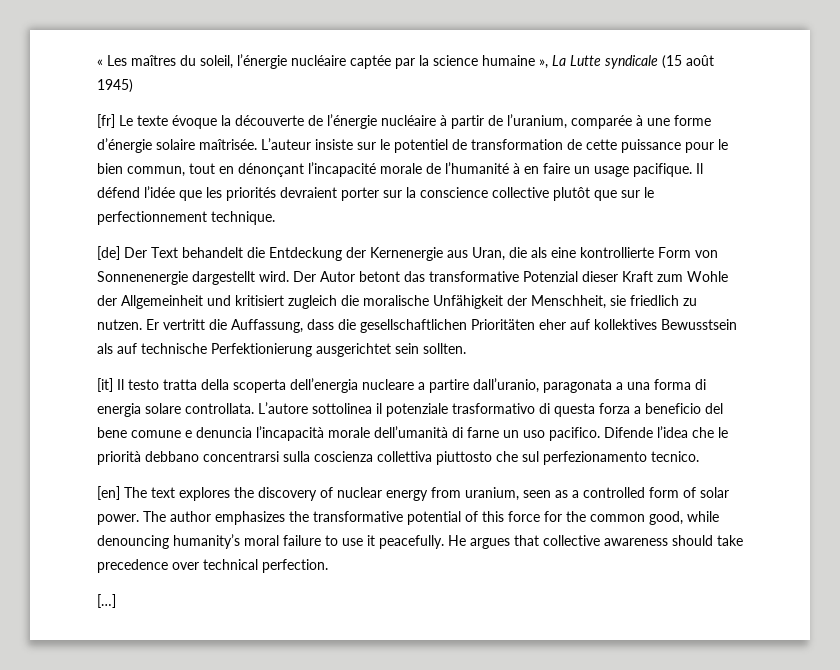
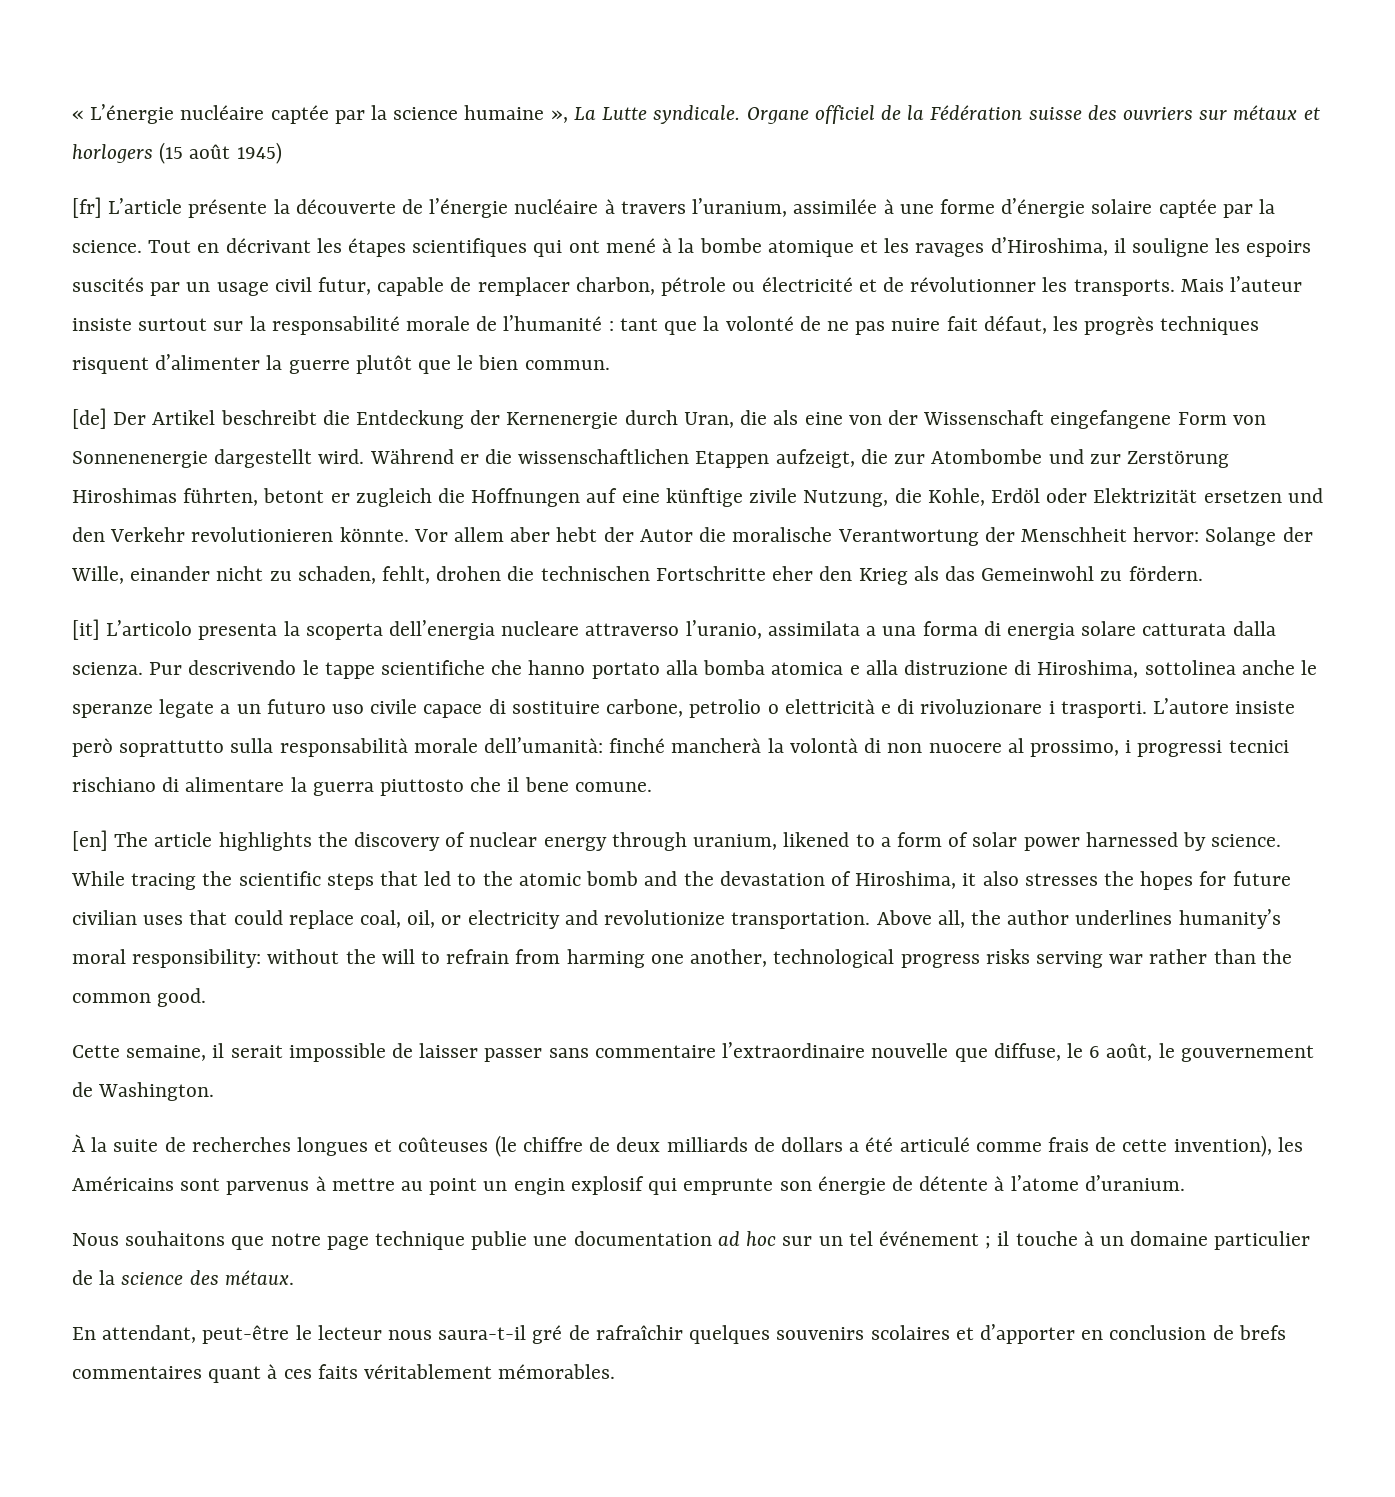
[107,54,287,69] Les maîtres du soleil, l’énergie -> [90,104,175,124] L’énergie
[605,55,658,69] syndicale -> [653,105,1320,124] [72,144,153,163] syndicale. Organe officiel de la Fédération suisse des ouvriers sur métaux et horlogers
[119,115,217,129] Le texte évoque -> [108,198,268,218] L’article présente
[451,114,632,129] partir de l’uranium, comparée -> [620,198,878,217] travers l’uranium, assimilée
[199,138,728,153] [97,162,703,177] [97,186,654,201] [97,211,275,225] maîtrisée. L’auteur insiste sur le potentiel de transformation de cette puissance pour le bien commun, tout en dénonçant l’incapacité morale de l’humanité à en faire un usage pacifique. Il défend l’idée que les priorités devraient porter sur la conscience collective plutôt que sur le perfectionnement technique. -> [1158,199,1275,218] [72,237,1312,257] [72,276,1302,296] [72,315,1260,335] [72,354,610,374] captée par la science. Tout en décrivant les étapes scientifiques qui ont mené à la bombe atomique et les ravages d’Hiroshima, il souligne les espoirs suscités par un usage civil futur, capable de remplacer charbon, pétrole ou électricité et de révolutionner les transports. Mais l’auteur insiste surtout sur la responsabilité morale de l’humanité : tant que la volonté de ne pas nuire fait défaut, les progrès techniques risquent d’alimenter la guerre plutôt que le bien commun.
[151,247,243,258] Text behandelt -> [152,410,317,425] Artikel beschreibt
[447,250,468,258] aus -> [624,410,678,425] durch
[580,247,654,258] kontrollierte -> [848,410,1172,429] von der Wissenschaft eingefangene
[293,271,728,282] [97,295,697,309] [97,319,737,333] [97,343,466,357] [97,378,612,393] Der Autor betont das transformative Potenzial dieser Kraft zum Wohle der Allgemeinheit und kritisiert zugleich die moralische Unfähigkeit der Menschheit, sie friedlich zu nutzen. Er vertritt die Auffassung, dass die gesellschaftlichen Prioritäten eher auf kollektives Bewusstsein als auf technische Perfektionierung ausgerichtet sein sollten. // [it] Il testo tratta della scoperta dell’energia nucleare a partire dall’uranio, paragonata -> [369,449,1229,468] [72,488,1323,507] [72,527,1313,546] [71,566,1203,585] [72,619,860,640] Während er die wissenschaftlichen Etappen aufzeigt, die zur Atombombe und zur Zerstörung Hiroshimas führten, betont er zugleich die Hoffnungen auf eine künftige zivile Nutzung, die Kohle, Erdöl oder Elektrizität ersetzen und den Verkehr revolutionieren könnte. Vor allem aber hebt der Autor die moralische Verantwortung der Menschheit hervor: Solange der Wille, einander nicht zu schaden, fehlt, drohen die technischen Fortschritte eher den Krieg als das Gemeinwohl zu fördern. // [it] L’articolo presenta la scoperta dell’energia nucleare attraverso l’uranio, assimilata
[185,402,723,417] [97,426,728,441] [97,451,699,465] controllata. L’autore sottolinea il potenziale trasformativo di questa forza a beneficio del bene comune e denuncia l’incapacità morale dell’umanità di farne un uso pacifico. Difende l’idea che le priorità debbano concentrarsi sulla coscienza collettiva piuttosto che sul perfezionamento tecnico. -> [1142,621,1276,636] [72,660,1317,679] [72,698,1296,718] [72,737,1289,757] [72,777,652,796] catturata dalla scienza. Pur descrivendo le tappe scientifiche che hanno portato alla bomba atomica e alla distruzione di Hiroshima, sottolinea anche le speranze legate a un futuro uso civile capace di sostituire carbone, petrolio o elettricità e di rivoluzionare i trasporti. L’autore insiste però soprattutto sulla responsabilità morale dell’umanità: finché mancherà la volontà di non nuocere al prossimo, i progressi tecnici rischiano di alimentare la guerra piuttosto che il bene comune.
[151,487,230,501] text explores -> [154,832,312,851] article highlights
[431,487,729,501] [97,511,719,525] [97,534,743,549] [97,559,328,573] [97,594,116,608] from uranium, seen as a controlled form of solar power. The author emphasizes the transformative potential of this force for the common good, while denouncing humanity’s moral failure to use it peacefully. He argues that collective awareness should take precedence over technical perfection. // […] -> [611,832,1282,851] [71,871,1291,890] [72,909,1281,929] [72,949,1292,968] [72,988,207,1007] [72,1042,1314,1062] [72,1082,215,1101] [72,1134,1303,1157] [72,1175,1185,1195] [72,1231,1311,1250] [72,1270,294,1285] [72,1324,1286,1344] [72,1364,616,1383] through uranium, likened to a form of solar power harnessed by science. While tracing the scientific steps that led to the atomic bomb and the devastation of Hiroshima, it also stresses the hopes for future civilian uses that could replace coal, oil, or electricity and revolutionize transportation. Above all, the author underlines humanity’s moral responsibility: without the will to refrain from harming one another, technological progress risks serving war rather than the common good. // Cette semaine, il serait impossible de laisser passer sans commentaire l’extraordinaire nouvelle que diffuse, le 6 août, le gouvernement de Washington. // À la suite de recherches longues et coûteuses (le chiffre de deux milliards de dollars a été articulé comme frais de cette invention), les Américains sont parvenus à mettre au point un engin explosif qui emprunte son énergie de détente à l’atome d’uranium. // Nous souhaitons que notre page technique publie une documentation ad hoc sur un tel événement ; il touche à un domaine particulier de la science des métaux. // En attendant, peut-être le lecteur nous saura-t-il gré de rafraîchir quelques souvenirs scolaires et d’apporter en conclusion de brefs commentaires quant à ces faits véritablement mémorables.

